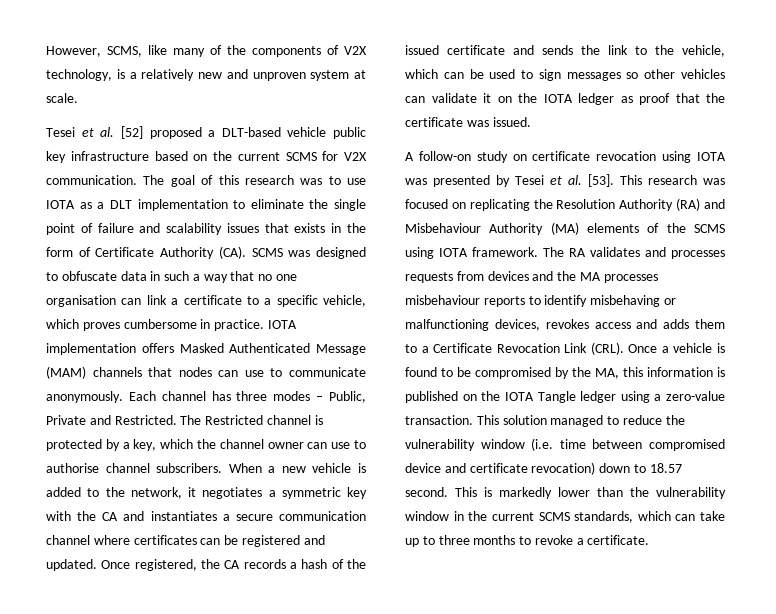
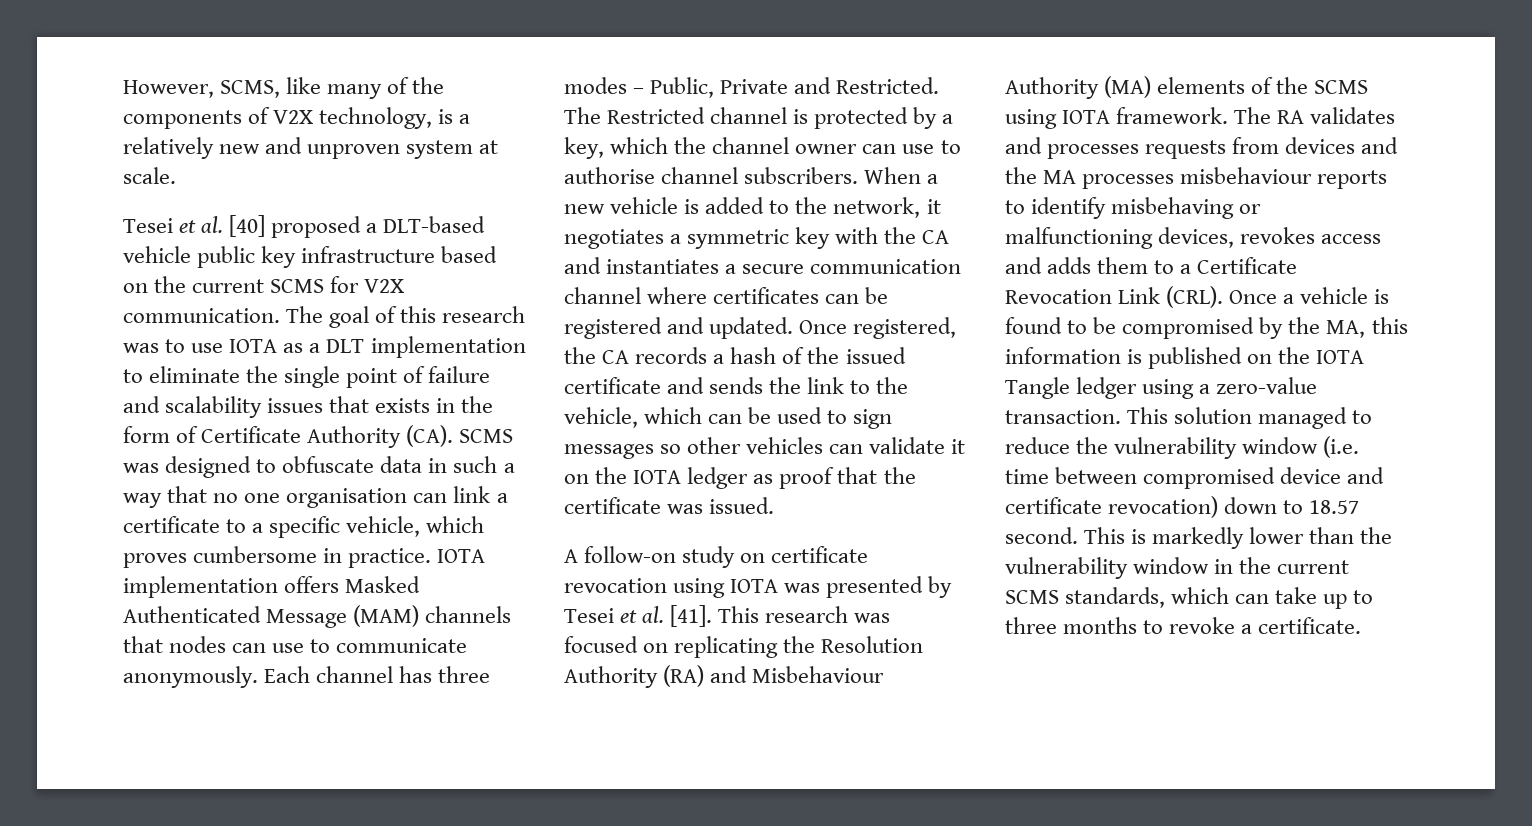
[120,126,143,139] [52] -> [229,215,266,237] [40]
[588,174,614,187] [53]. -> [670,605,713,627] [41].

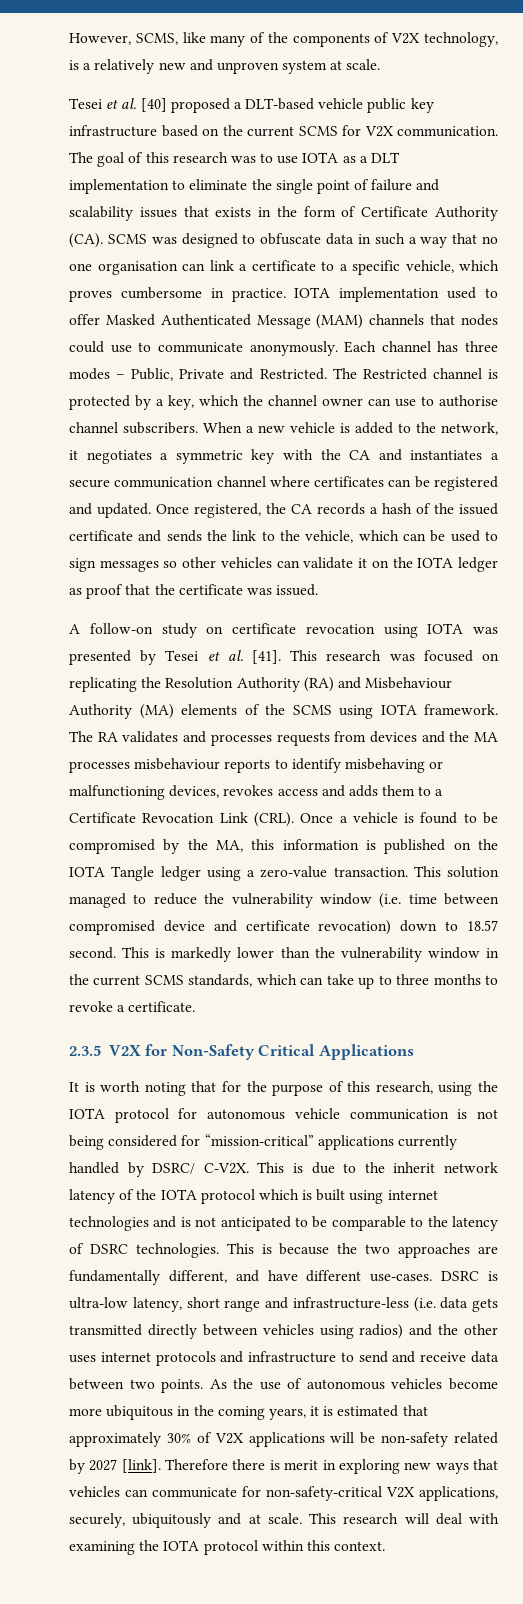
[284,576,340,593] offers -> [447,287,498,299] [69,314,100,325] used to offer
[232,643,267,653] can -> [69,341,104,353] could
(1362, 625) none -> [69,1044,414,1060] [69,1081,498,1096] [69,1108,499,1123] [69,1134,457,1150] [69,1162,499,1177] [69,1189,438,1204] [69,1216,498,1231] [69,1243,499,1258] [69,1270,498,1285] [69,1297,498,1312] [69,1324,498,1339] [69,1351,499,1366] [69,1378,498,1393] [69,1405,428,1420] [69,1432,498,1447] [69,1459,499,1474] [69,1486,498,1501] [69,1513,500,1528] [69,1540,386,1555] // 2.3.5 V2X for Non-Safety Critical Applications // It is worth noting that for the purpose of this research, using the IOTA protocol for autonomous vehicle communication is not being considered for “mission-critical” applications currently handled by DSRC/ C-V2X. This is due to the inherit network latency of the IOTA protocol which is built using internet technologies and is not anticipated to be comparable to the latency of DSRC technologies. This is because the two approaches are fundamentally different, and have different use-cases. DSRC is ultra-low latency, short range and infrastructure-less (i.e. data gets transmitted directly between vehicles using radios) and the other uses internet protocols and infrastructure to send and receive data between two points. As the use of autonomous vehicles become more ubiquitous in the coming years, it is estimated that approximately 30% of V2X applications will be non-safety related by 2027 [link]. Therefore there is merit in exploring new ways that vehicles can communicate for non-safety-critical V2X applications, securely, ubiquitously and at scale. This research will deal with examining the IOTA protocol within this context.

